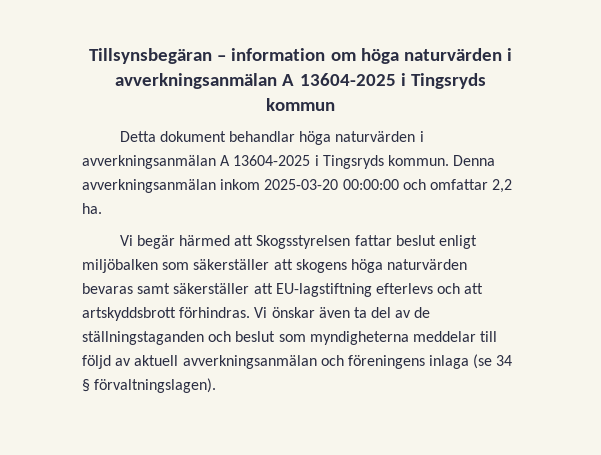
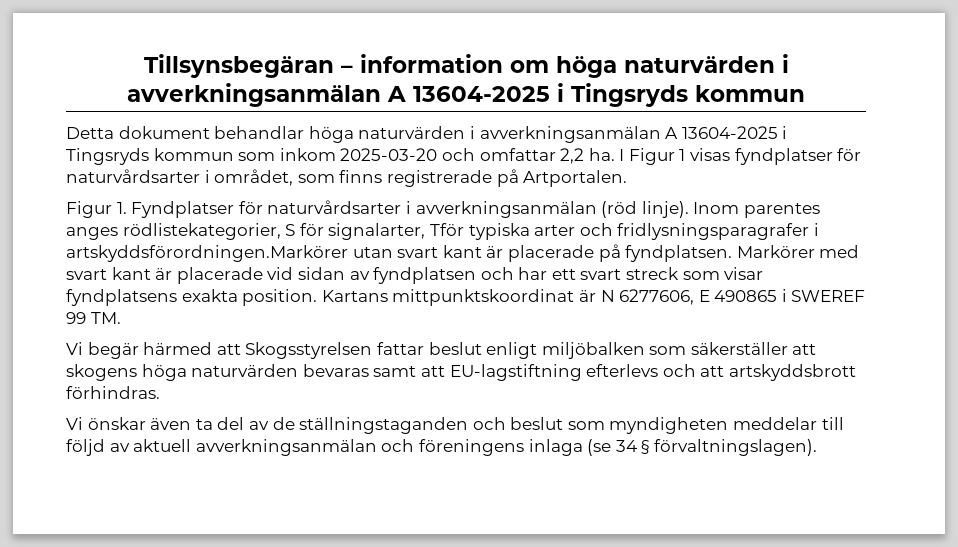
[387,155,496,166] [82,179,216,193] kommun. Denna avverkningsanmälan -> [153,148,276,161] kommun som
[342,179,399,190] 00:00:00 -> (438, 154) none
(102, 208) none -> [619,148,862,165] [66,169,628,187] [66,200,820,218] [66,223,819,240] [66,244,860,262] [66,267,764,284] [66,289,866,306] [66,312,121,324] I Figur 1 visas fyndplatser för naturvårdsarter i området, som finns registrerade på Artportalen. // Figur 1. Fyndplatser för naturvårdsarter i avverkningsanmälan (röd linje). Inom parentes anges rödlistekategorier, S för signalarter, Tför typiska arter och fridlysningsparagrafer i artskyddsförordningen.Markörer utan svart kant är placerade på fyndplatsen. Markörer med svart kant är placerade vid sidan av fyndplatsen och har ett svart streck som visar fyndplatsens exakta position. Kartans mittpunktskoordinat är N 6277606, E 490865 i SWEREF 99 TM.
[173,283,250,294] säkerställer -> (417, 371) none
(251, 312) none -> (160, 392) //
[309,331,409,345] myndigheterna -> [609,417,729,434] myndigheten

